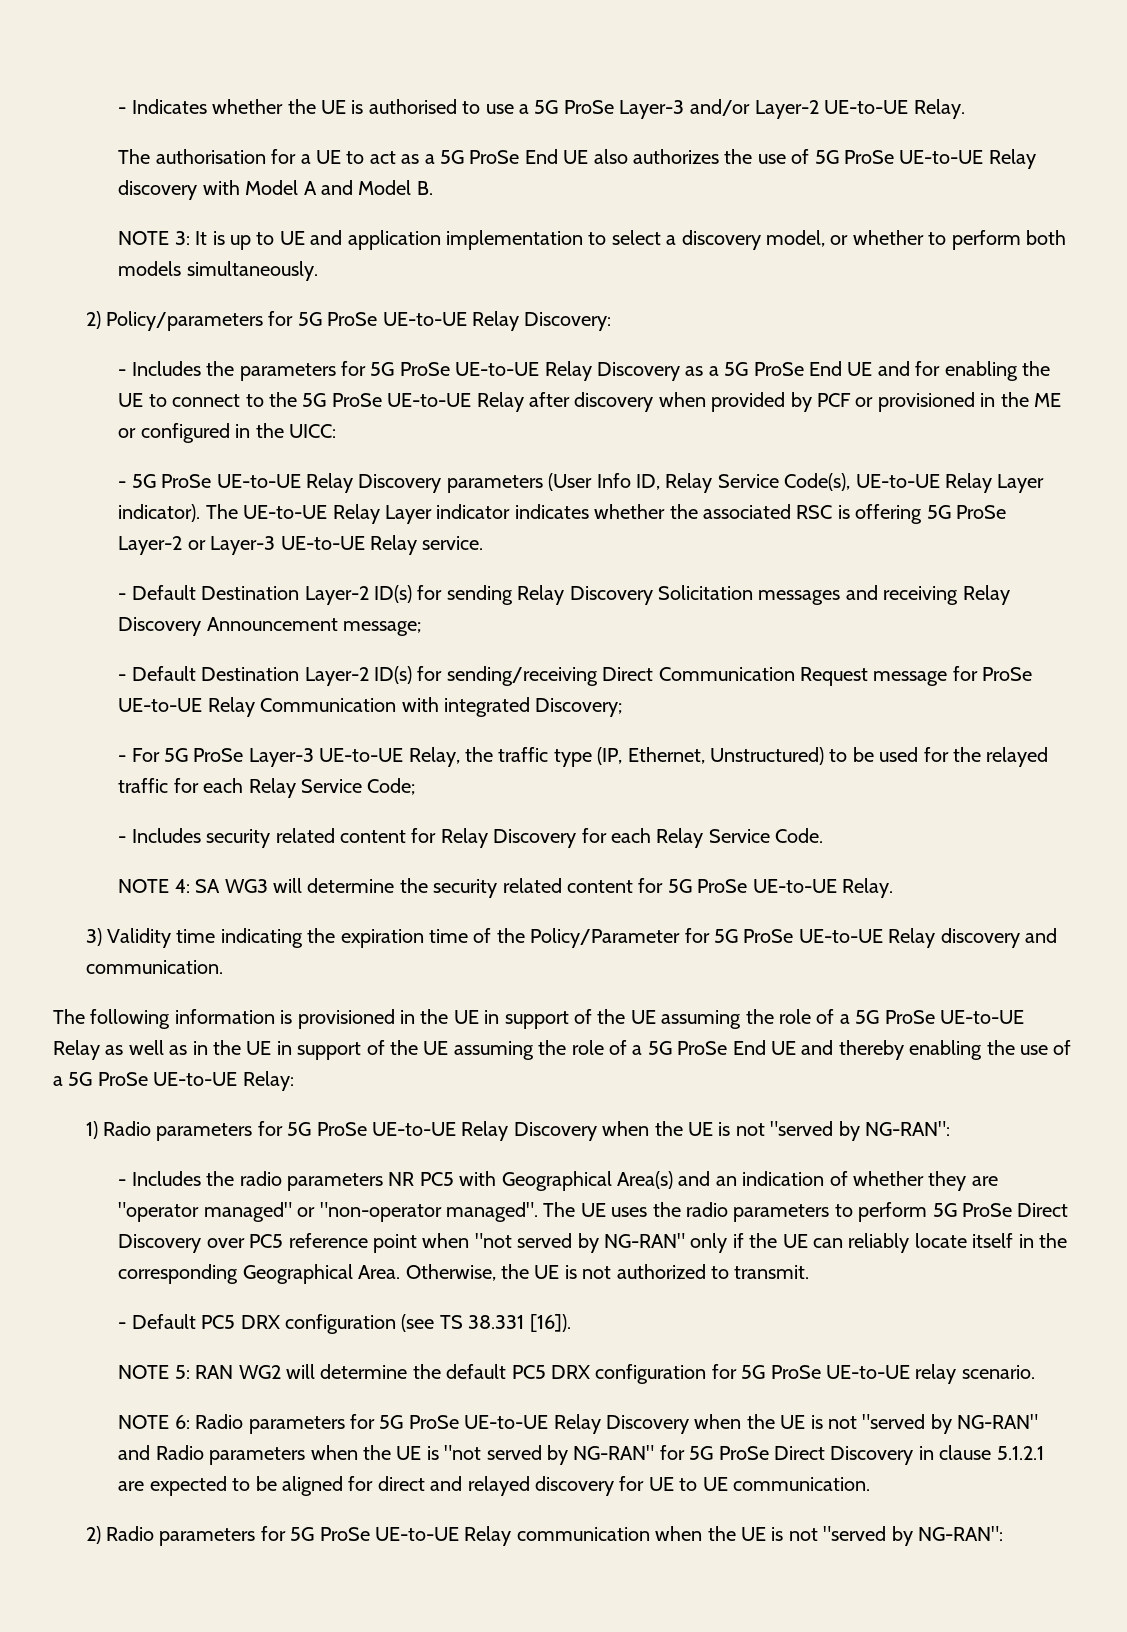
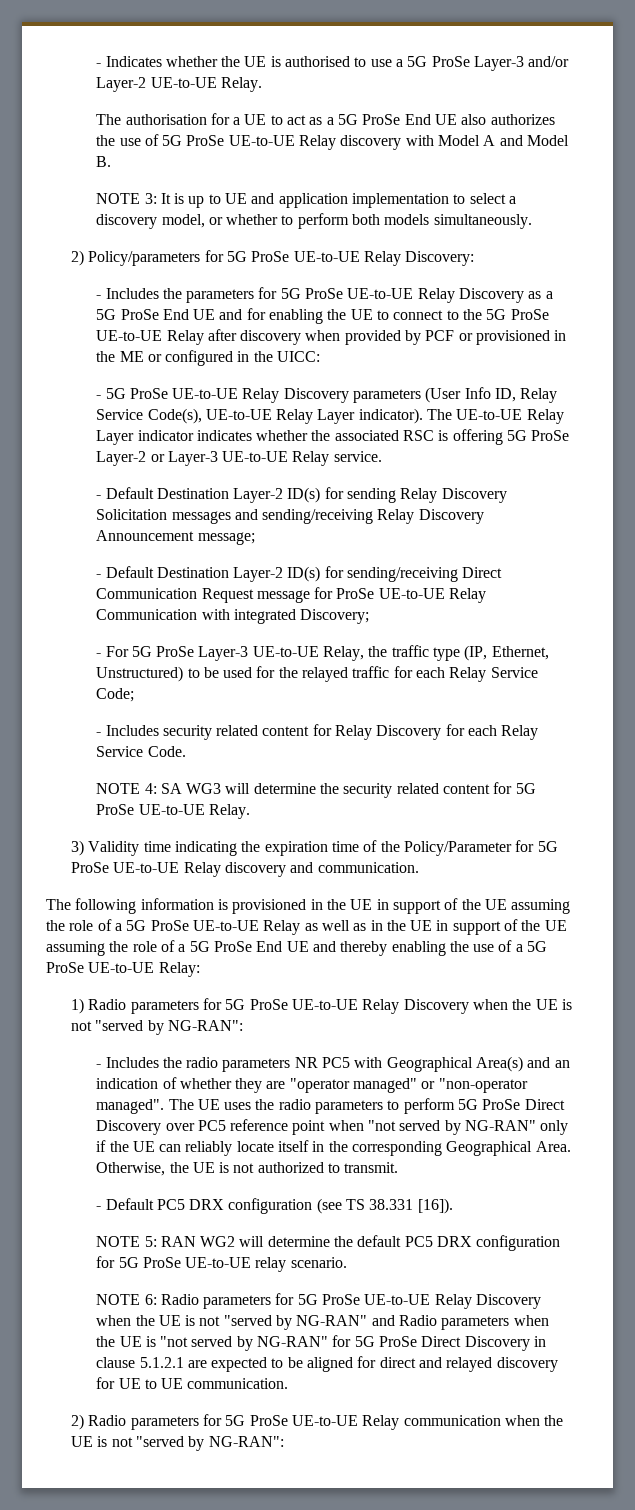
[883,586,959,605] receiving -> [262,509,374,524] sending/receiving

